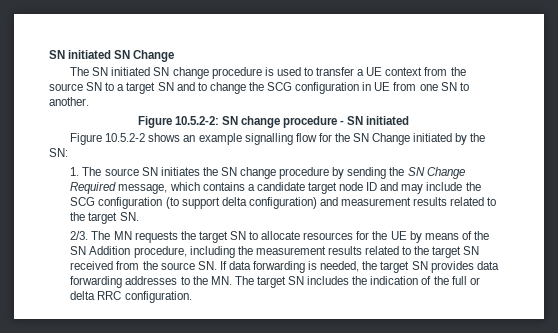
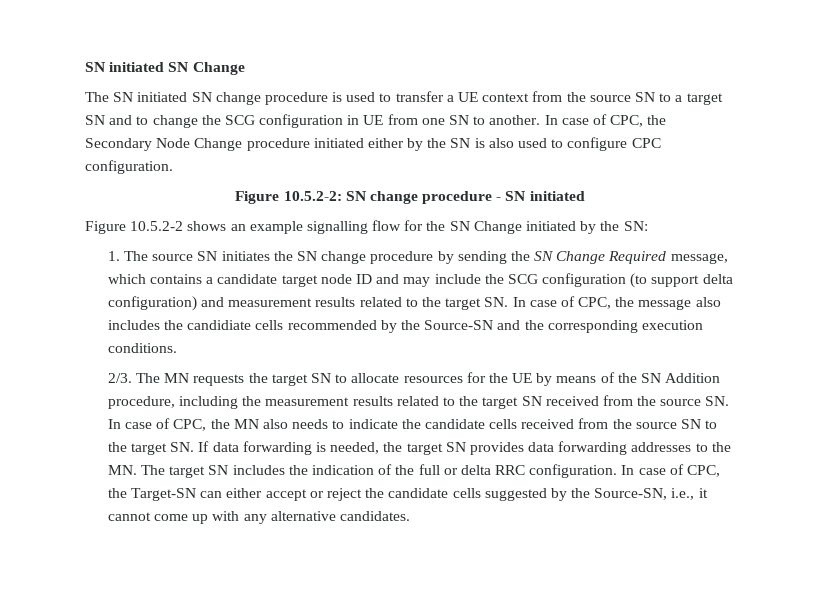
(89, 101) none -> [544,114,667,127] [85,137,661,151] [85,160,173,174] In case of CPC, the Secondary Node Change procedure initiated either by the SN is also used to configure CPC configuration.
(139, 216) none -> [512,296,721,310] [107,320,703,333] [107,343,177,353] In case of CPC, the message also includes the candidiate cells recommended by the Source-SN and the corresponding execution conditions.
(217, 265) none -> [107,418,718,431] [107,442,195,455] In case of CPC, the MN also needs to indicate the candidate cells received from the source SN to the target SN.
(192, 297) none -> [621,464,721,477] [107,488,708,501] [107,511,411,524] In case of CPC, the Target-SN can either accept or reject the candidate cells suggested by the Source-SN, i.e., it cannot come up with any alternative candidates.

